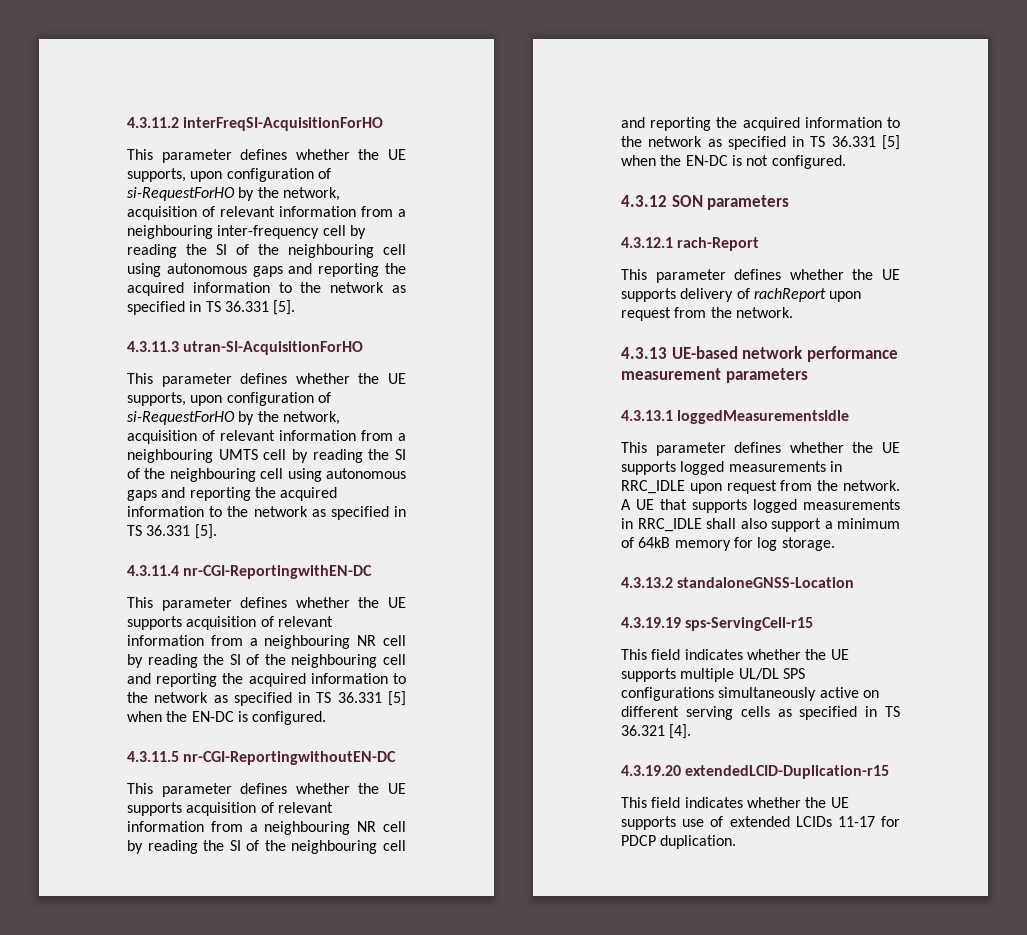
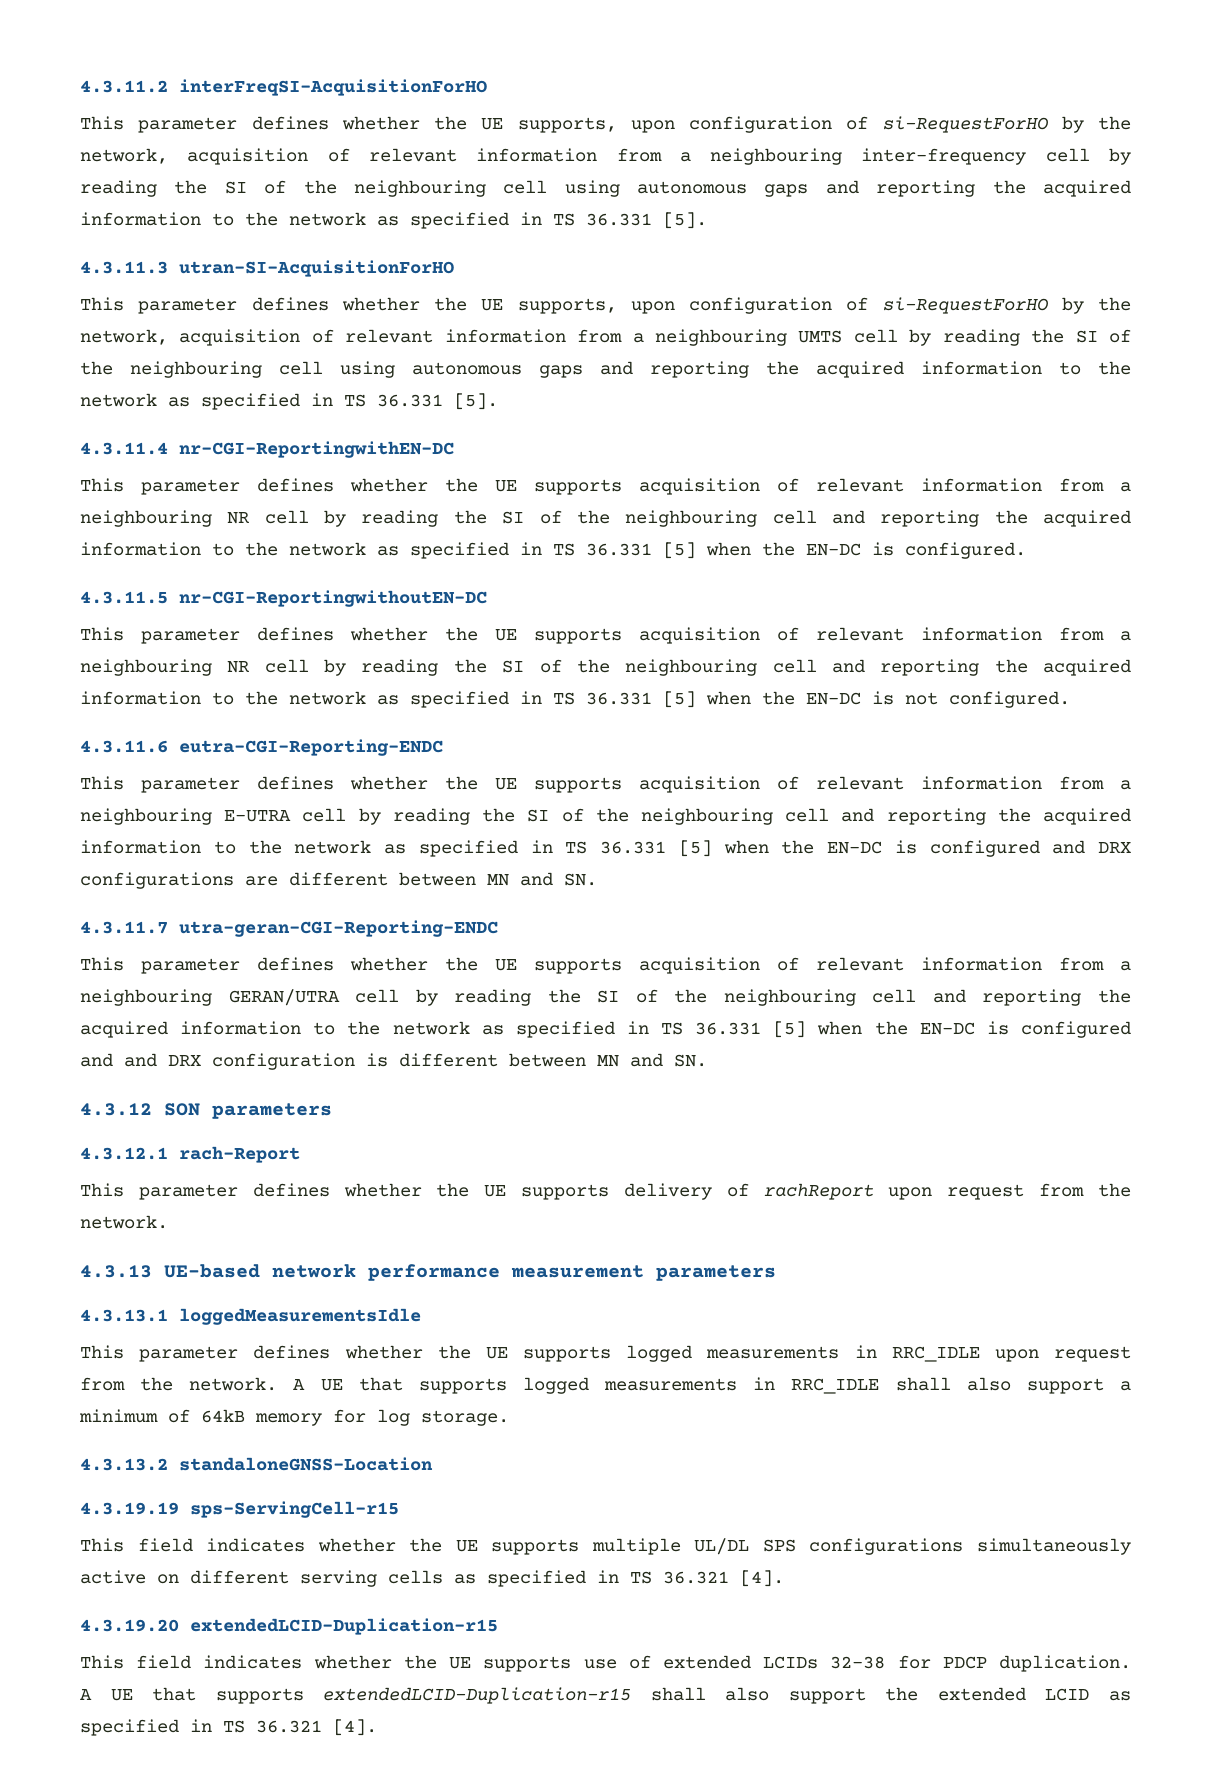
(846, 162) none -> [80,739,443,756] [80,776,1131,793] [80,808,1131,825] [80,840,1131,857] [80,872,597,889] [80,920,498,937] [80,957,1131,974] [80,989,1131,1006] [80,1021,1131,1038] [80,1053,707,1070] // 4.3.11.6 eutra-CGI-Reporting-ENDC // This parameter defines whether the UE supports acquisition of relevant information from a neighbouring E-UTRA cell by reading the SI of the neighbouring cell and reporting the acquired information to the network as specified in TS 36.331 [5] when the EN-DC is configured and DRX configurations are different between MN and SN. // 4.3.11.7 utra-geran-CGI-Reporting-ENDC // This parameter defines whether the UE supports acquisition of relevant information from a neighbouring GERAN/UTRA cell by reading the SI of the neighbouring cell and reporting the acquired information to the network as specified in TS 36.331 [5] when the EN-DC is configured and and DRX configuration is different between MN and SN.
[837,816,875,827] 11-17 -> [830,1656,886,1669] 32-38
(737, 842) none -> [80,1687,1131,1704] [80,1719,377,1736] A UE that supports extendedLCID-Duplication-r15 shall also support the extended LCID as specified in TS 36.321 [4].

